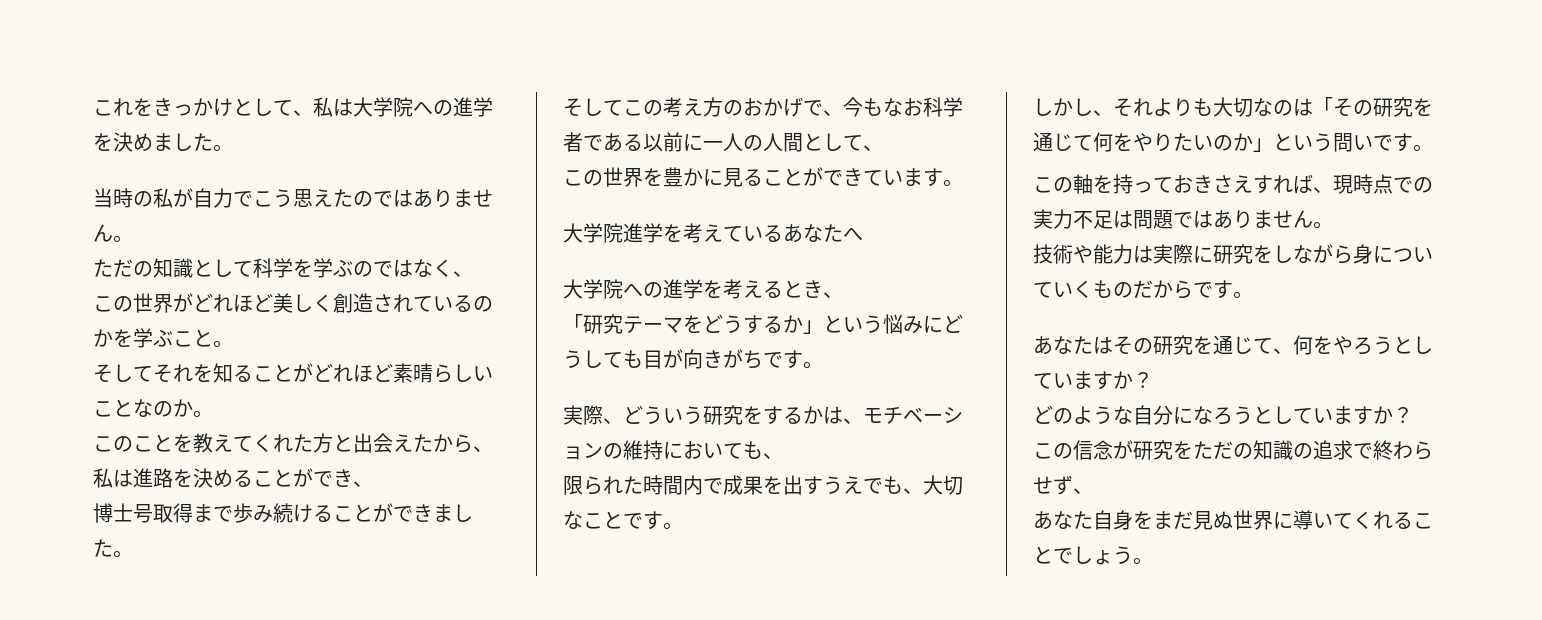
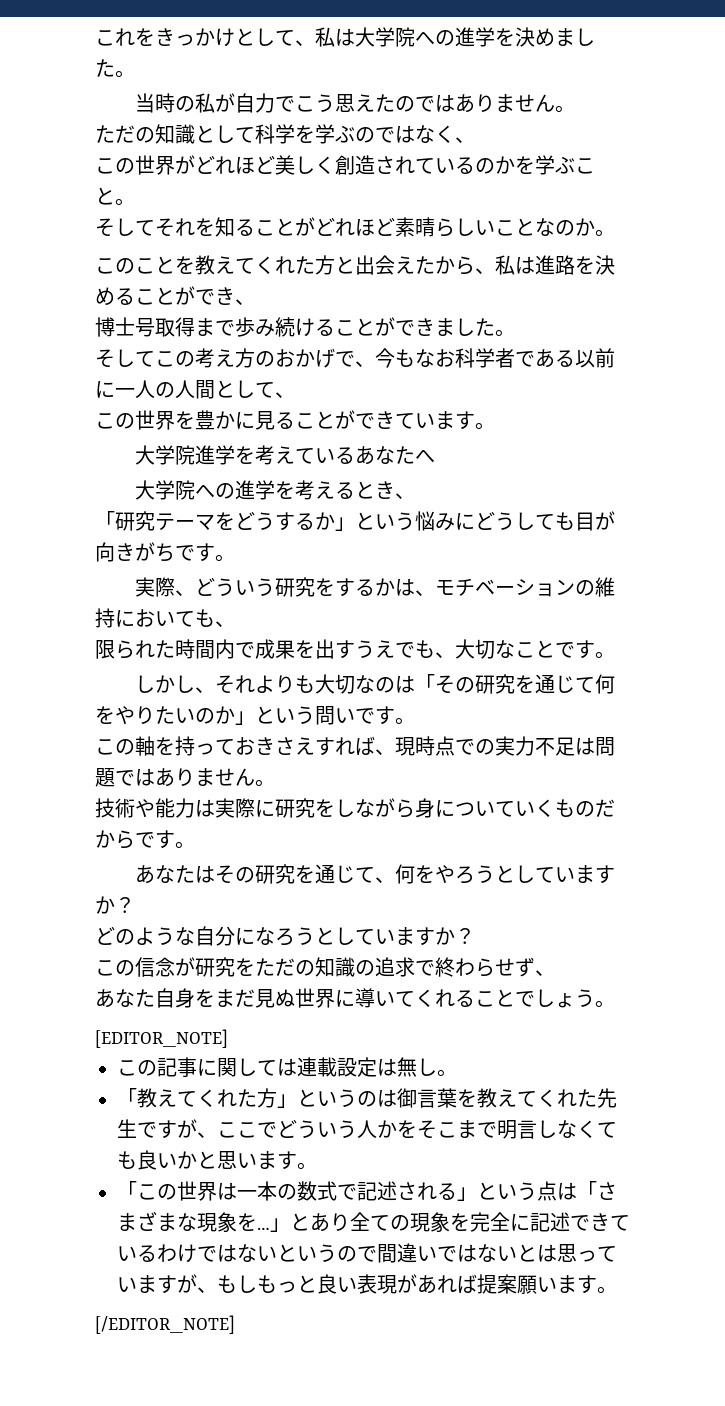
(1153, 561) none -> [95,1029,228,1048] [117,1057,457,1077] [117,1088,617,1108] [117,1119,617,1139] [117,1150,317,1170] [117,1181,617,1201] [117,1211,630,1232] [117,1243,617,1263] [117,1274,617,1294] [95,1315,235,1334] // [EDITOR_NOTE] // この記事に関しては連載設定は無し。 // 「教えてくれた方」というのは御言葉を教えてくれた先生ですが、ここでどういう人かをそこまで明言しなくても良いかと思います。 // 「この世界は一本の数式で記述される」という点は「さまざまな現象を…」とあり全ての現象を完全に記述できているわけではないというので間違いではないとは思っていますが、もしもっと良い表現があれば提案願います。 // [/EDITOR_NOTE]

